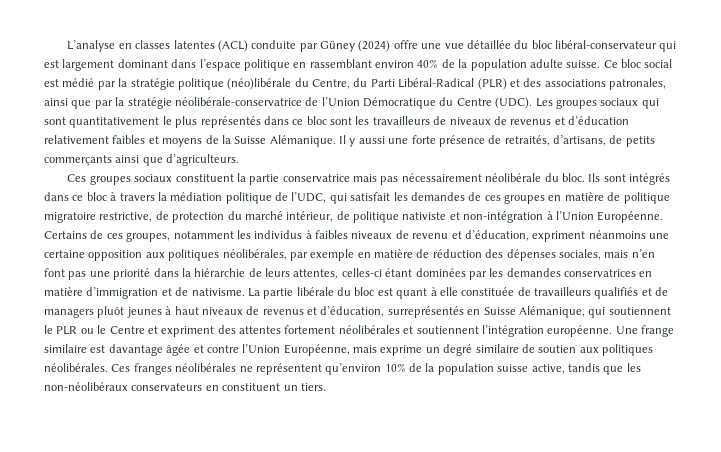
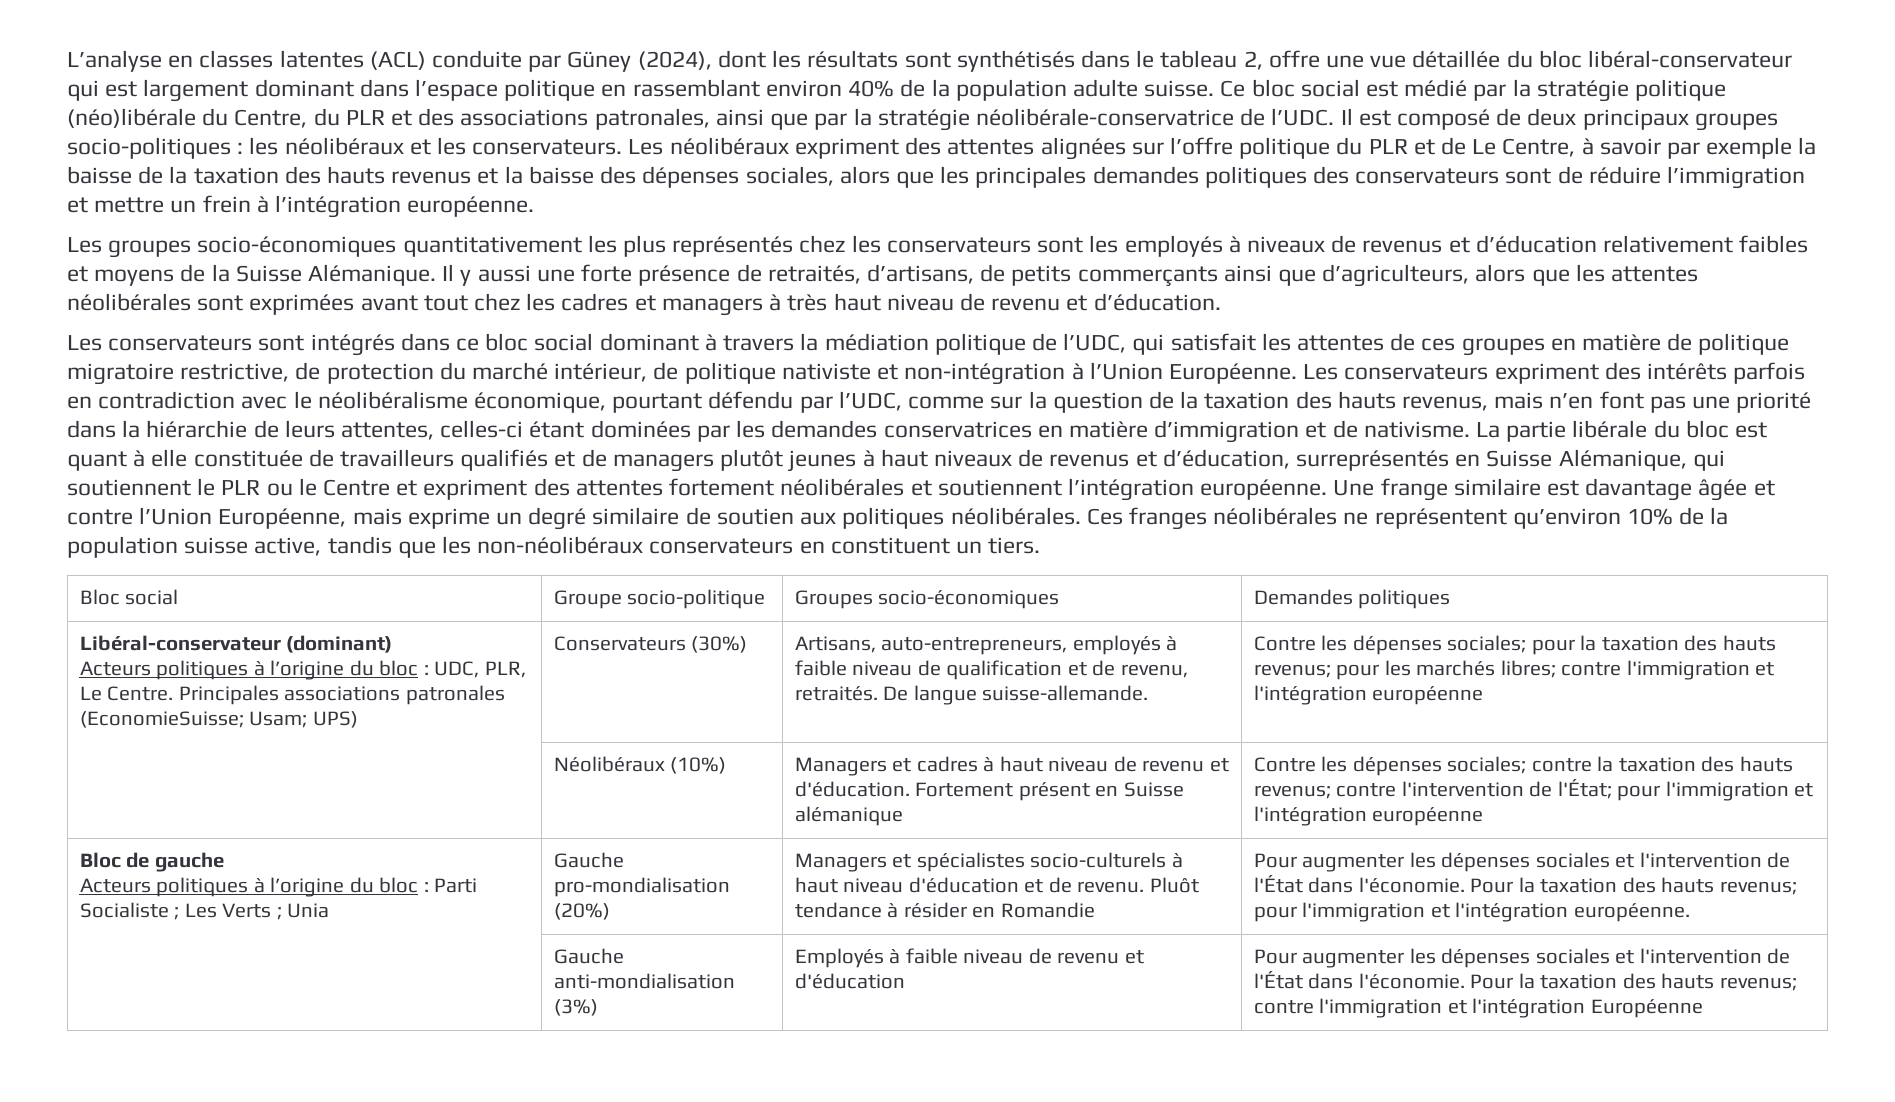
[358,40,391,52] (2024) -> [637,50,1263,72] (2024), dont les résultats sont synthétisés dans le tableau 2,
[370,78,507,90] Parti Libéral-Radical (PLR) -> [345,110,385,125] PLR
[321,97,659,109] [44,116,447,128] l’Union Démocratique du Centre (UDC). Les groupes sociaux qui sont quantitativement le plus représentés dans ce bloc sont les travailleurs de -> [1271,108,1778,131] [67,137,1817,160] [67,166,1806,189] [67,195,535,218] [67,235,1241,258] l’UDC. Il est composé de deux principaux groupes socio-politiques : les néolibéraux et les conservateurs. Les néolibéraux expriment des attentes alignées sur l’offre politique du PLR et de Le Centre, à savoir par exemple la baisse de la taxation des hauts revenus et la baisse des dépenses sociales, alors que les principales demandes politiques des conservateurs sont de réduire l’immigration et mettre un frein à l’intégration européenne. // Les groupes socio-économiques quantitativement les plus représentés chez les conservateurs sont les employés à
[166,154,240,166] [67,173,601,185] d’agriculteurs. // Ces groupes sociaux constituent la partie conservatrice mais pas nécessairement néolibérale du bloc. Ils -> [1322,264,1699,287] [67,293,1221,316] [67,335,253,351] d’agriculteurs, alors que les attentes néolibérales sont exprimées avant tout chez les cadres et managers à très haut niveau de revenu et d’éducation. // Les conservateurs
(107, 196) none -> [534,333,699,351] social dominant
[410,192,465,201] demandes -> [1296,335,1384,351] attentes
[44,230,669,242] [44,249,601,261] Certains de ces groupes, notamment les individus à faibles niveaux de revenu et d’éducation, expriment néanmoins une certaine opposition aux politiques néolibérales, par exemple en matière de réduction des dépenses sociales, -> [1303,362,1806,384] [67,391,1488,413] Les conservateurs expriment des intérêts parfois en contradiction avec le néolibéralisme économique, pourtant défendu par l’UDC, comme sur la question de la taxation des hauts revenus,
[97,306,125,318] pluôt -> [720,449,784,471] plutôt
(326, 387) none -> [79,589,179,605] [553,589,766,609] [794,590,1060,609] [1253,589,1451,609] [79,635,393,653] [79,660,526,680] [79,685,505,705] [79,711,358,728] [553,636,748,653] [794,635,1178,655] [794,660,1188,680] [794,685,1149,705] [1253,635,1776,655] [1253,660,1775,680] [1253,685,1484,705] [553,756,727,774] [794,756,1229,776] [794,781,1184,801] [794,806,903,826] [1253,756,1793,776] [1253,779,1814,801] [1253,806,1484,826] [79,852,224,872] [79,877,478,897] [79,902,330,920] [553,852,624,868] [553,877,730,897] [553,903,610,920] [794,852,1183,872] [794,877,1199,893] [794,902,1095,918] [1253,852,1791,872] [1253,875,1797,895] [1253,902,1690,922] [553,948,624,964] [553,973,735,989] [553,999,598,1016] [794,948,1144,968] [794,973,905,989] [1253,948,1791,968] [1253,971,1797,991] [1253,998,1703,1018] // Bloc social | Groupe socio-politique | Groupes socio-économiques | Demandes politiques // Libéral-conservateur (dominant) // Acteurs politiques à l’origine du bloc : UDC, PLR, Le Centre. Principales associations patronales (EconomieSuisse; Usam; UPS) | Conservateurs (30%) | Artisans, auto-entrepreneurs, employés à faible niveau de qualification et de revenu, retraités. De langue suisse-allemande. | Contre les dépenses sociales; pour la taxation des hauts revenus; pour les marchés libres; contre l'immigration et l'intégration européenne // | Néolibéraux (10%) | Managers et cadres à haut niveau de revenu et d'éducation. Fortement présent en Suisse alémanique | Contre les dépenses sociales; contre la taxation des hauts revenus; contre l'intervention de l'État; pour l'immigration et l'intégration européenne // Bloc de gauche // Acteurs politiques à l’origine du bloc : Parti Socialiste ; Les Verts ; Unia | Gauche pro-mondialisation (20%) | Managers et spécialistes socio-culturels à haut niveau d'éducation et de revenu. Pluôt tendance à résider en Romandie | Pour augmenter les dépenses sociales et l'intervention de l'État dans l'économie. Pour la taxation des hauts revenus; pour l'immigration et l'intégration européenne. // | Gauche anti-mondialisation (3%) | Employés à faible niveau de revenu et d'éducation | Pour augmenter les dépenses sociales et l'intervention de l'État dans l'économie. Pour la taxation des hauts revenus; contre l'immigration et l'intégration Européenne

